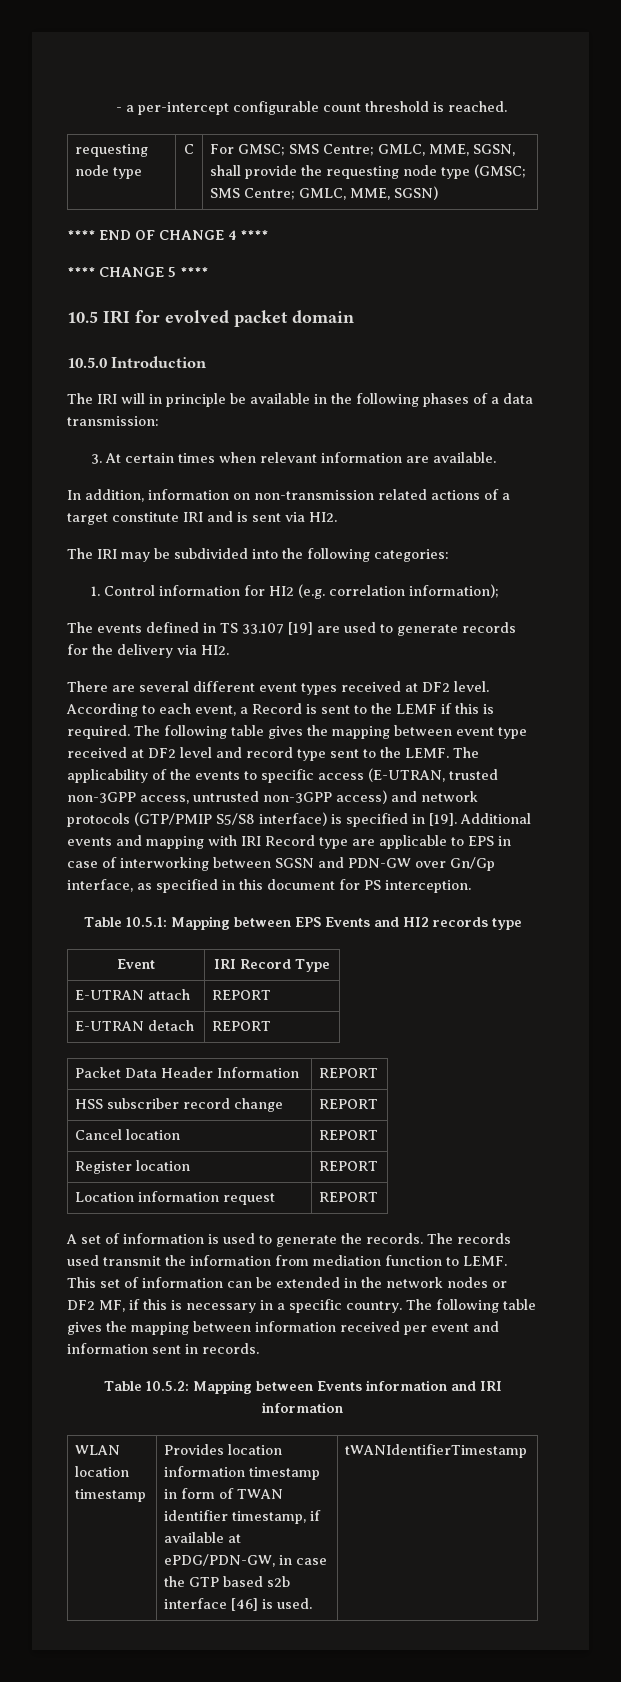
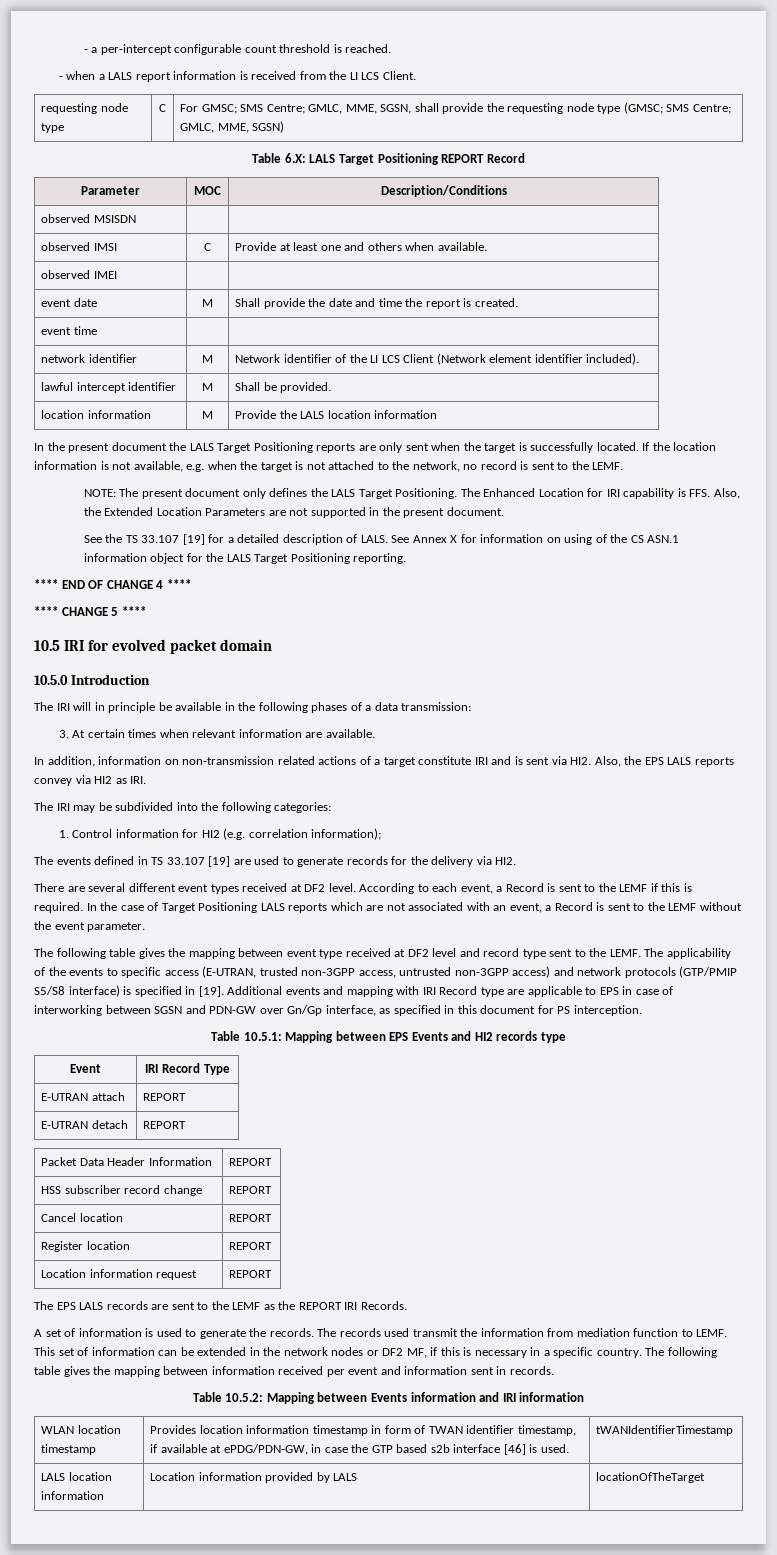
(507, 106) none -> [58,71,416,82] // - when a LALS report information is received from the LI LCS Client.
(439, 193) none -> [252,153,525,165] [81,186,140,195] [194,186,221,195] [380,185,507,197] [41,214,136,223] [41,242,117,251] [204,243,211,251] [235,242,487,251] [41,270,117,279] [41,298,97,307] [202,299,213,307] [235,298,518,309] [41,326,97,335] [41,354,137,363] [202,355,213,363] [235,353,640,365] [41,382,177,393] [202,383,213,391] [235,382,332,393] [41,410,151,419] [202,411,213,419] [235,410,438,419] [34,442,717,453] [34,461,624,472] [83,488,740,499] [83,507,504,518] [83,534,680,545] [83,553,407,564] // Table 6.X: LALS Target Positioning REPORT Record // Parameter | MOC | Description/Conditions // observed MSISDN | | // observed IMSI | C | Provide at least one and others when available. // observed IMEI | | // event date | M | Shall provide the date and time the report is created. // event time | | // network identifier | M | Network identifier of the LI LCS Client (Network element identifier included). // lawful intercept identifier | M | Shall be provided. // location information | M | Provide the LALS location information // In the present document the LALS Target Positioning reports are only sent when the target is successfully located. If the location information is not available, e.g. when the target is not attached to the network, no record is sent to the LEMF. // NOTE: The present document only defines the LALS Target Positioning. The Enhanced Location for IRI capability is FFS. Also, the Extended Location Parameters are not supported in the present document. // See the TS 33.107 [19] for a detailed description of LALS. See Annex X for information on using of the CS ASN.1 information object for the LALS Target Positioning reporting.
(337, 517) none -> [594,756,734,767] [34,775,147,786] Also, the EPS LALS reports convey via HI2 as IRI.
(130, 732) none -> [86,902,742,913] [34,921,146,932] In the case of Target Positioning LALS reports which are not associated with an event, a Record is sent to the LEMF without the event parameter. //
(379, 1197) none -> [34,1301,407,1310] // The EPS LALS records are sent to the LEMF as the REPORT IRI Records.
(528, 1451) none -> [41,1472,112,1481] [41,1491,105,1500] [150,1472,358,1483] [596,1472,706,1483] // LALS location information | Location information provided by LALS | locationOfTheTarget

